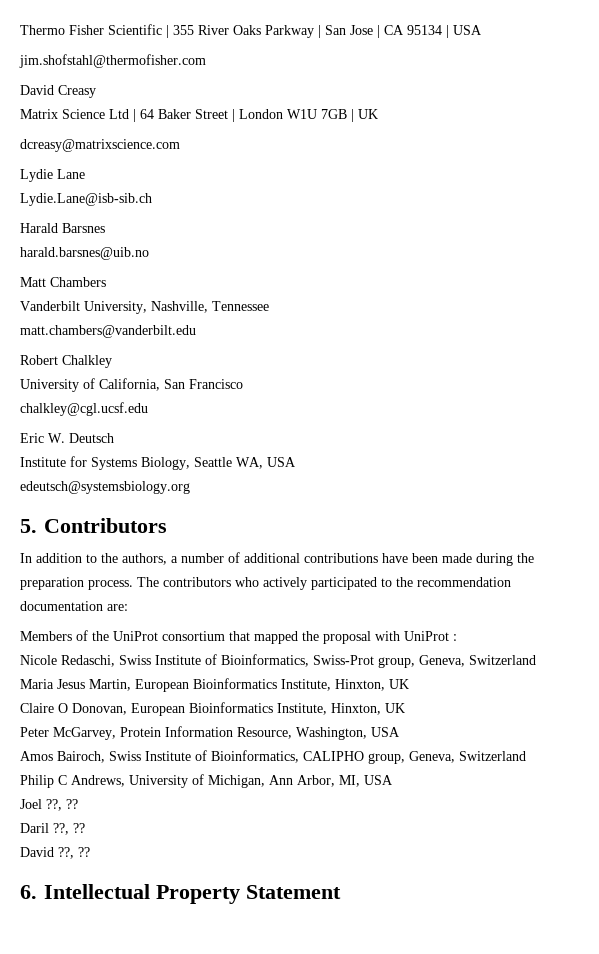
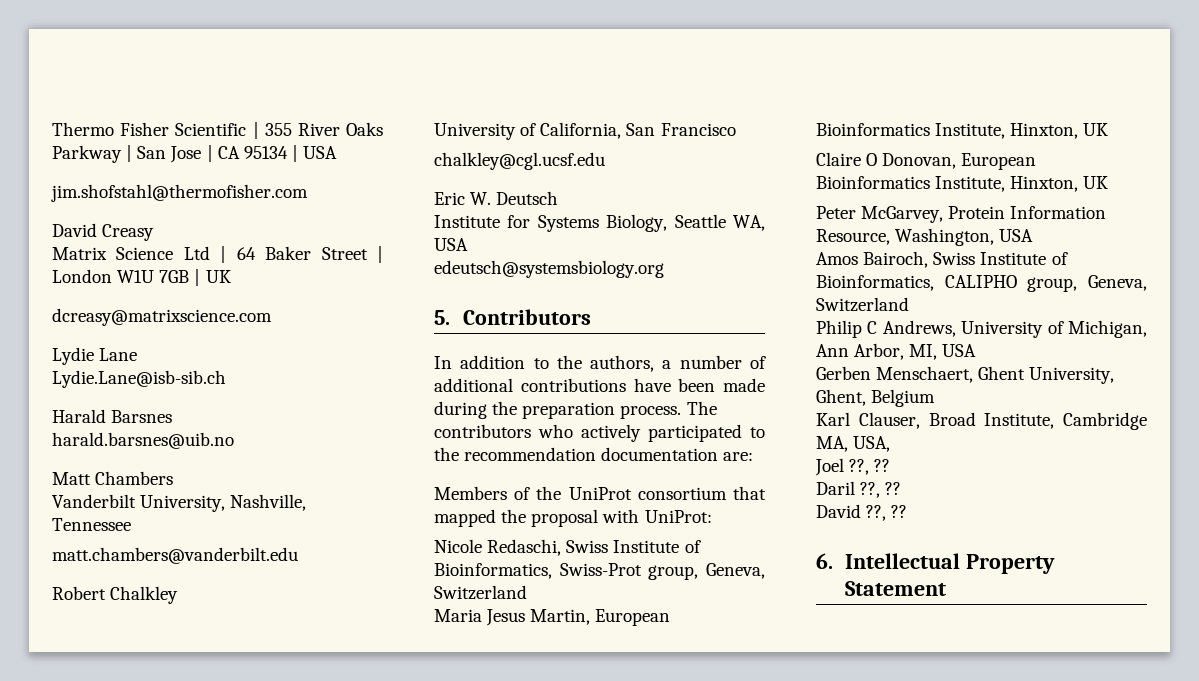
[404,631,457,641] UniProt : -> [644,510,712,523] UniProt:
(393, 780) none -> [816,366,1115,384] [816,389,936,407] [816,412,1147,430] [816,436,891,452] // Gerben Menschaert, Ghent University, Ghent, Belgium // Karl Clauser, Broad Institute, Cambridge MA, USA,

